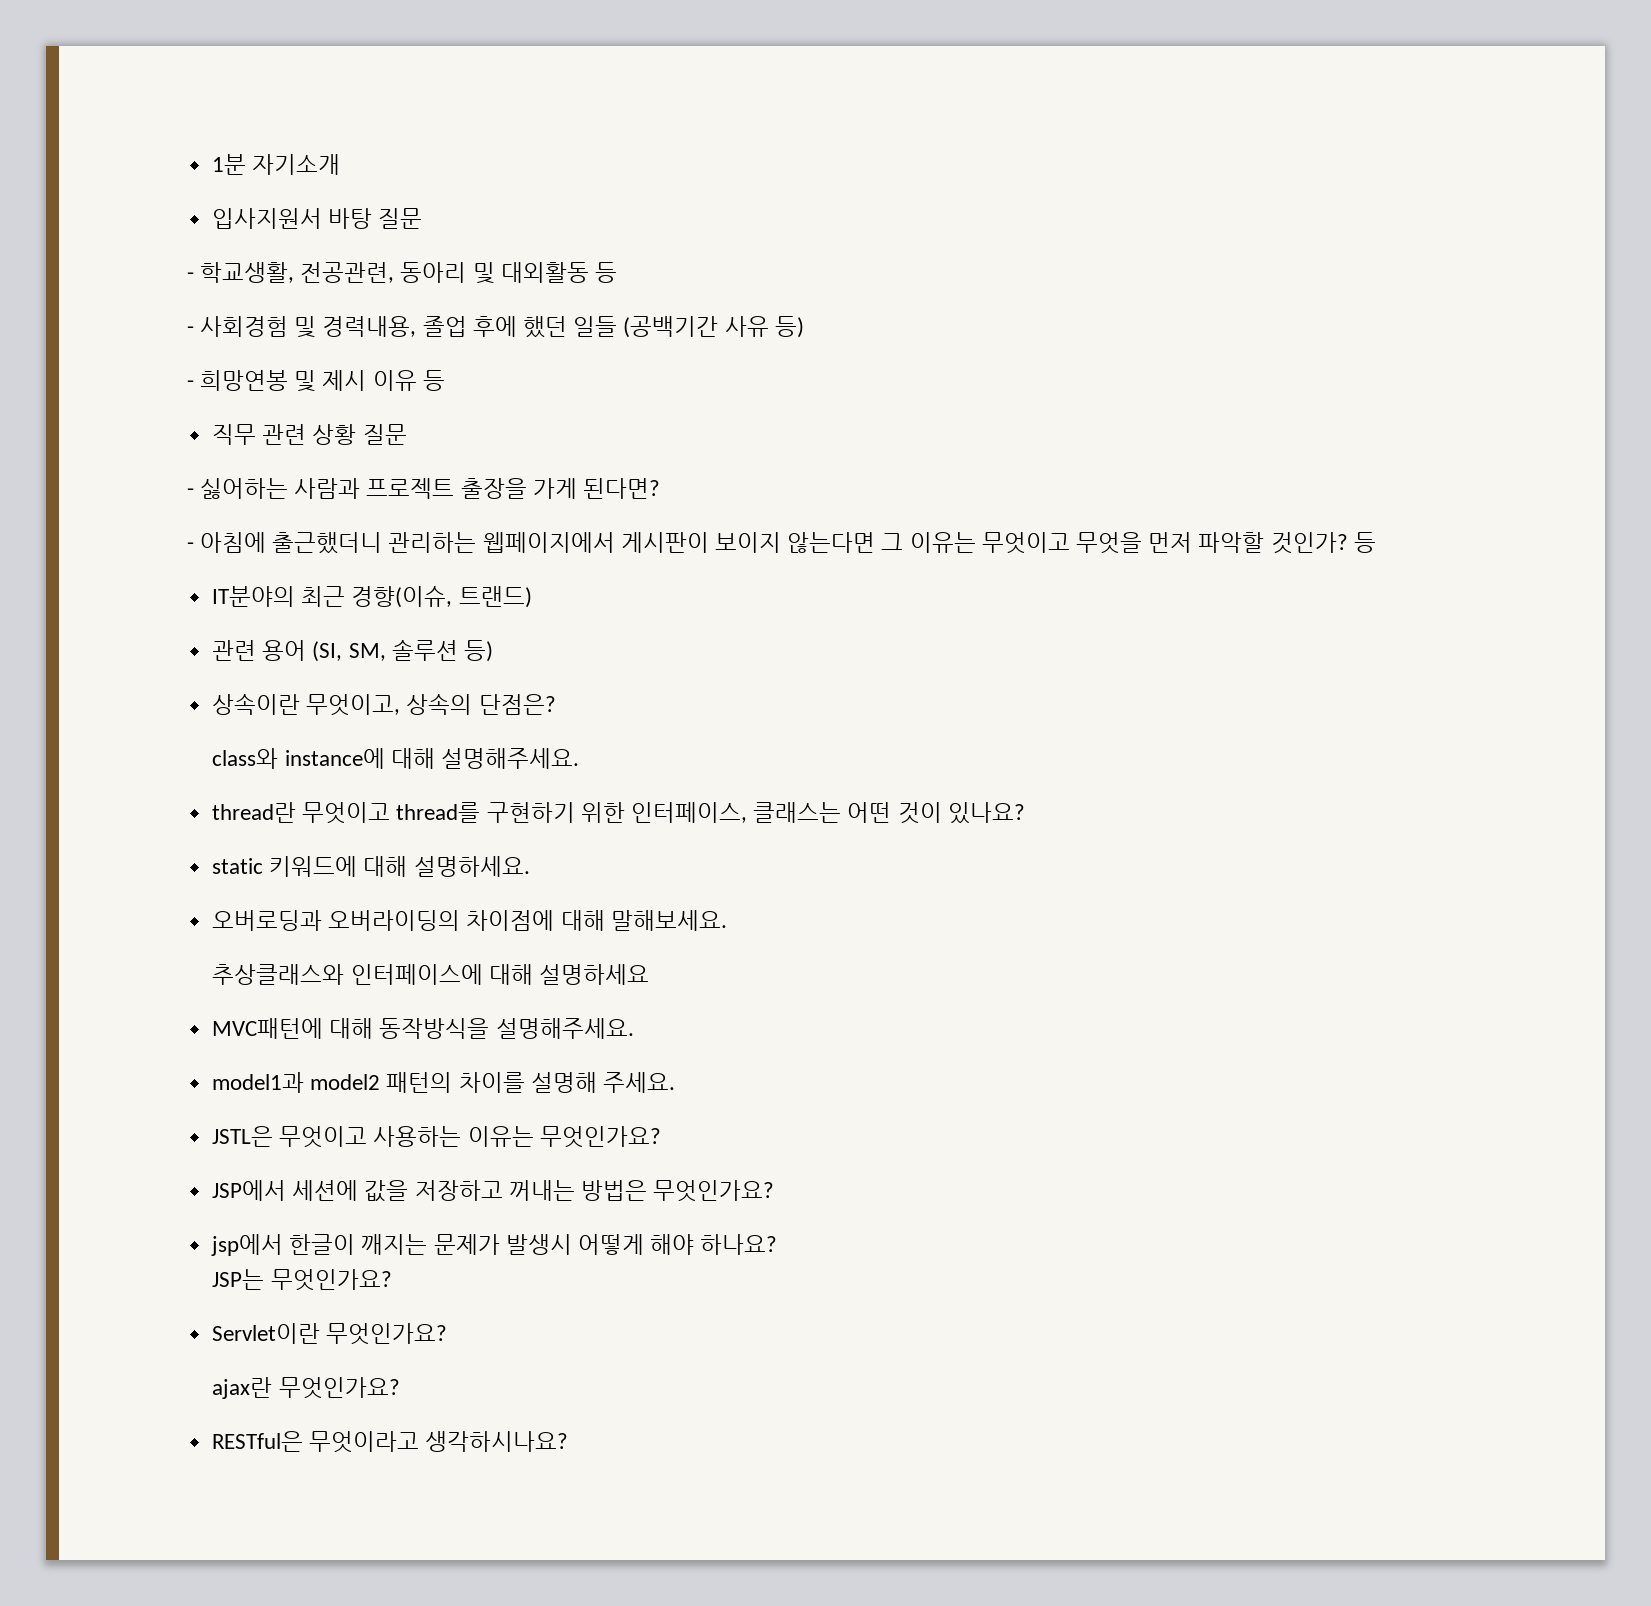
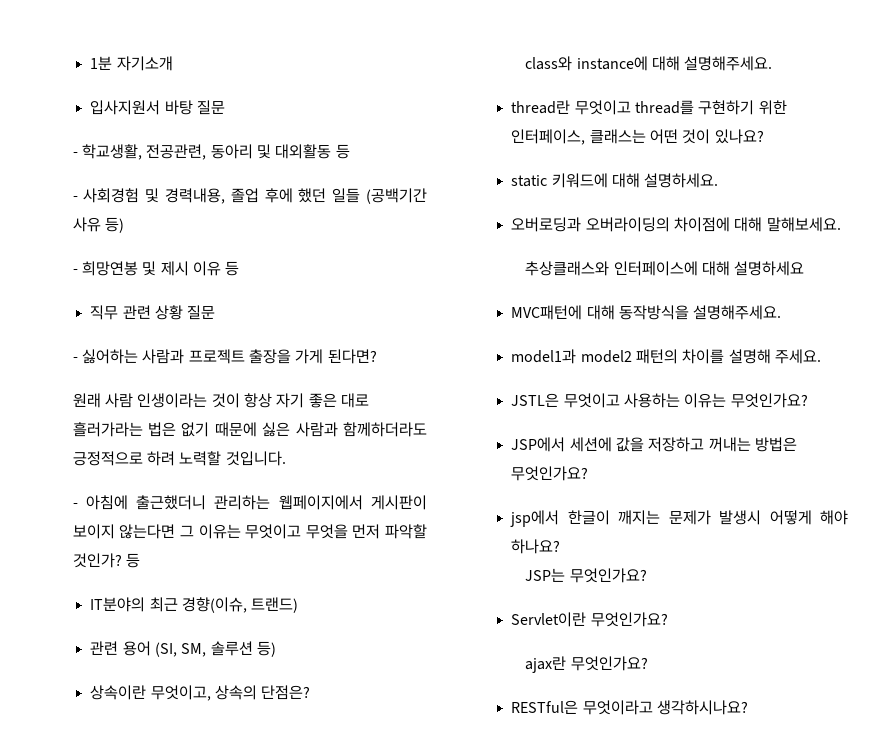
(660, 488) none -> [72,393,369,408] [72,422,427,437] [72,451,286,466] // 원래 사람 인생이라는 것이 항상 자기 좋은 대로 흘러가라는 법은 없기 때문에 싫은 사람과 함께하더라도 긍정적으로 하려 노력할 것입니다.

